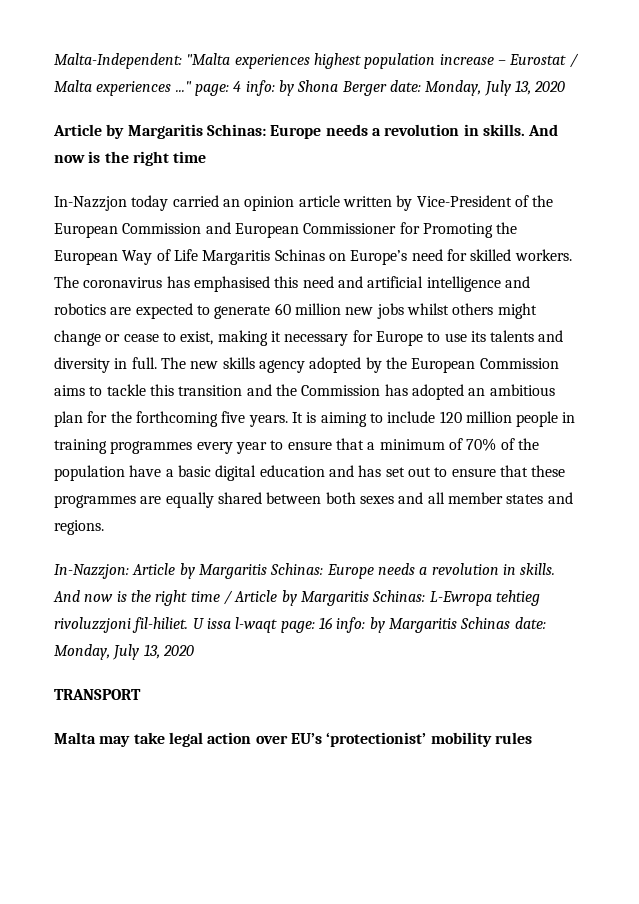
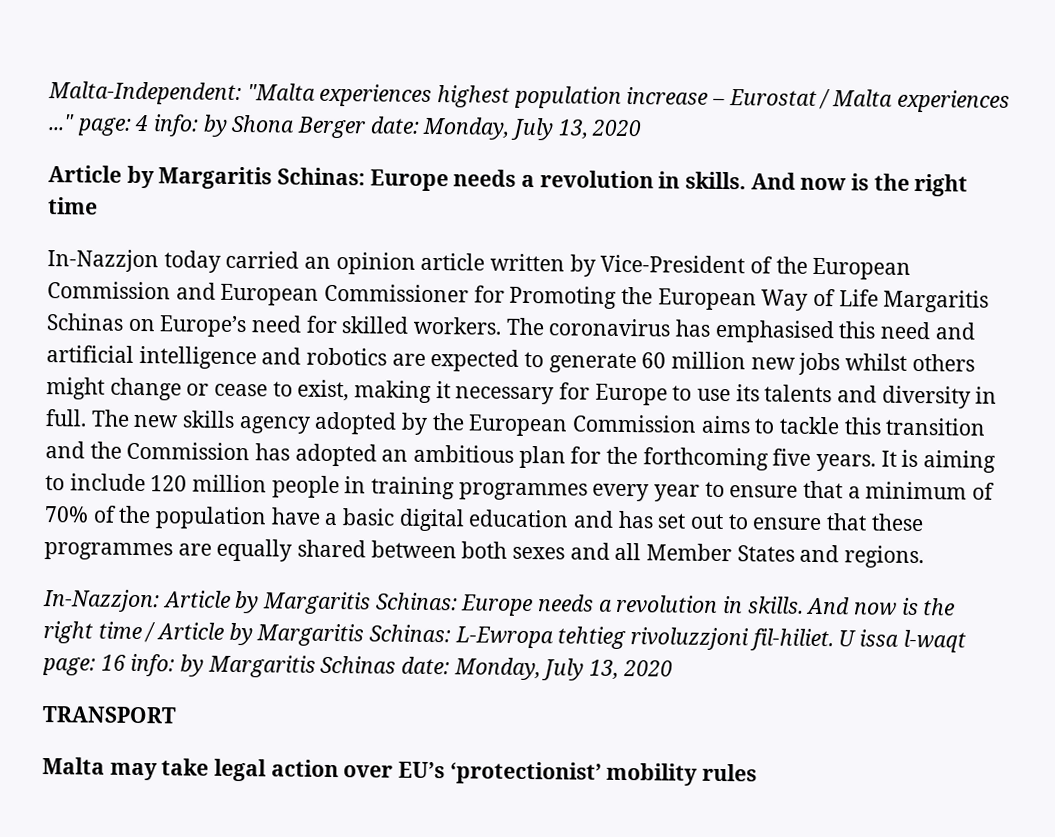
[447,492,544,504] member states -> [646,543,795,562] Member States

